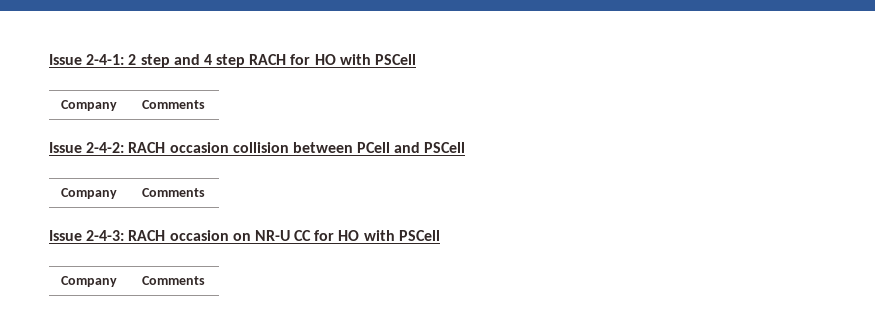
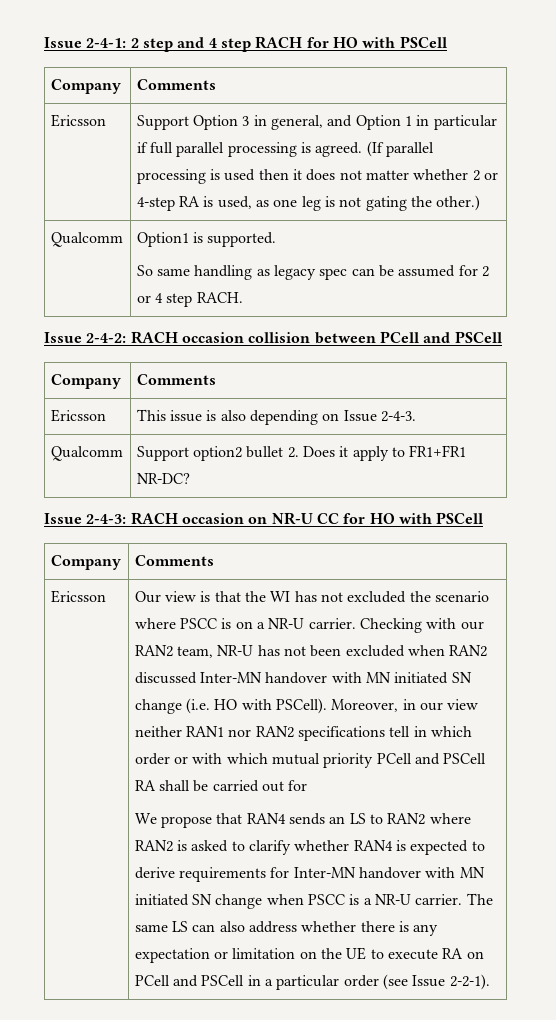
(206, 104) none -> [50,114,106,127] [136,115,497,130] [136,141,435,157] [136,169,498,184] [136,195,481,211] [50,232,123,247] [136,232,277,247] [136,265,489,280] [136,292,243,307] // Ericsson | Support Option 3 in general, and Option 1 in particular if full parallel processing is agreed. (If parallel processing is used then it does not matter whether 2 or 4-step RA is used, as one leg is not gating the other.) // Qualcomm | Option1 is supported. // So same handling as legacy spec can be assumed for 2 or 4 step RACH.
(206, 192) none -> [50,409,106,422] [136,409,417,425] [50,446,123,461] [136,445,467,461] [136,473,190,484] // Ericsson | This issue is also depending on Issue 2-4-3. // Qualcomm | Support option2 bullet 2. Does it apply to FR1+FR1 NR-DC?
(206, 280) none -> [50,590,106,603] [134,591,489,603] [134,618,484,633] [134,645,488,658] [134,672,472,684] [134,698,479,714] [134,726,473,741] [134,753,487,768] [134,780,308,792] [134,813,471,828] [134,840,485,855] [134,867,485,882] [134,893,493,909] [134,921,439,936] [134,947,484,963] [134,974,490,990] // Ericsson | Our view is that the WI has not excluded the scenario where PSCC is on a NR-U carrier. Checking with our RAN2 team, NR-U has not been excluded when RAN2 discussed Inter-MN handover with MN initiated SN change (i.e. HO with PSCell). Moreover, in our view neither RAN1 nor RAN2 specifications tell in which order or with which mutual priority PCell and PSCell RA shall be carried out for // We propose that RAN4 sends an LS to RAN2 where RAN2 is asked to clarify whether RAN4 is expected to derive requirements for Inter-MN handover with MN initiated SN change when PSCC is a NR-U carrier. The same LS can also address whether there is any expectation or limitation on the UE to execute RA on PCell and PSCell in a particular order (see Issue 2-2-1).

